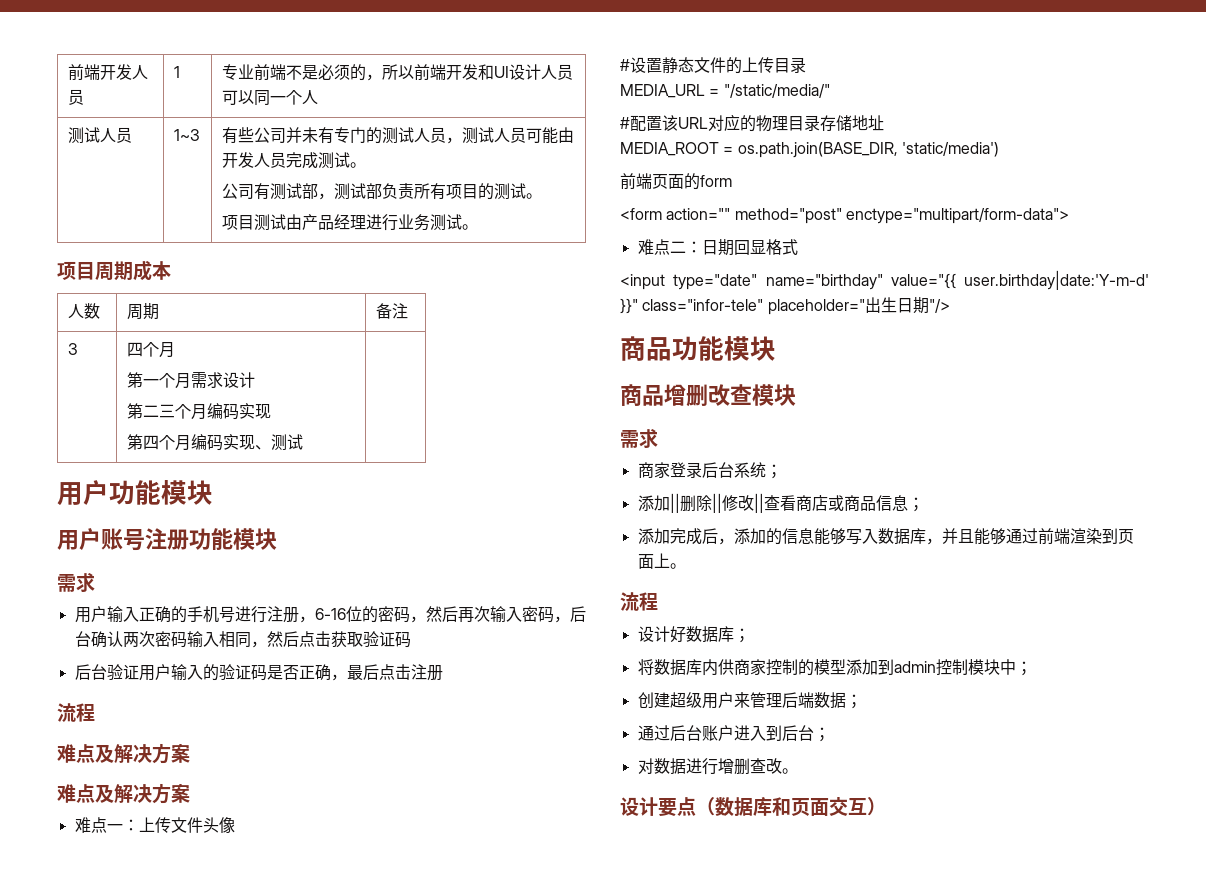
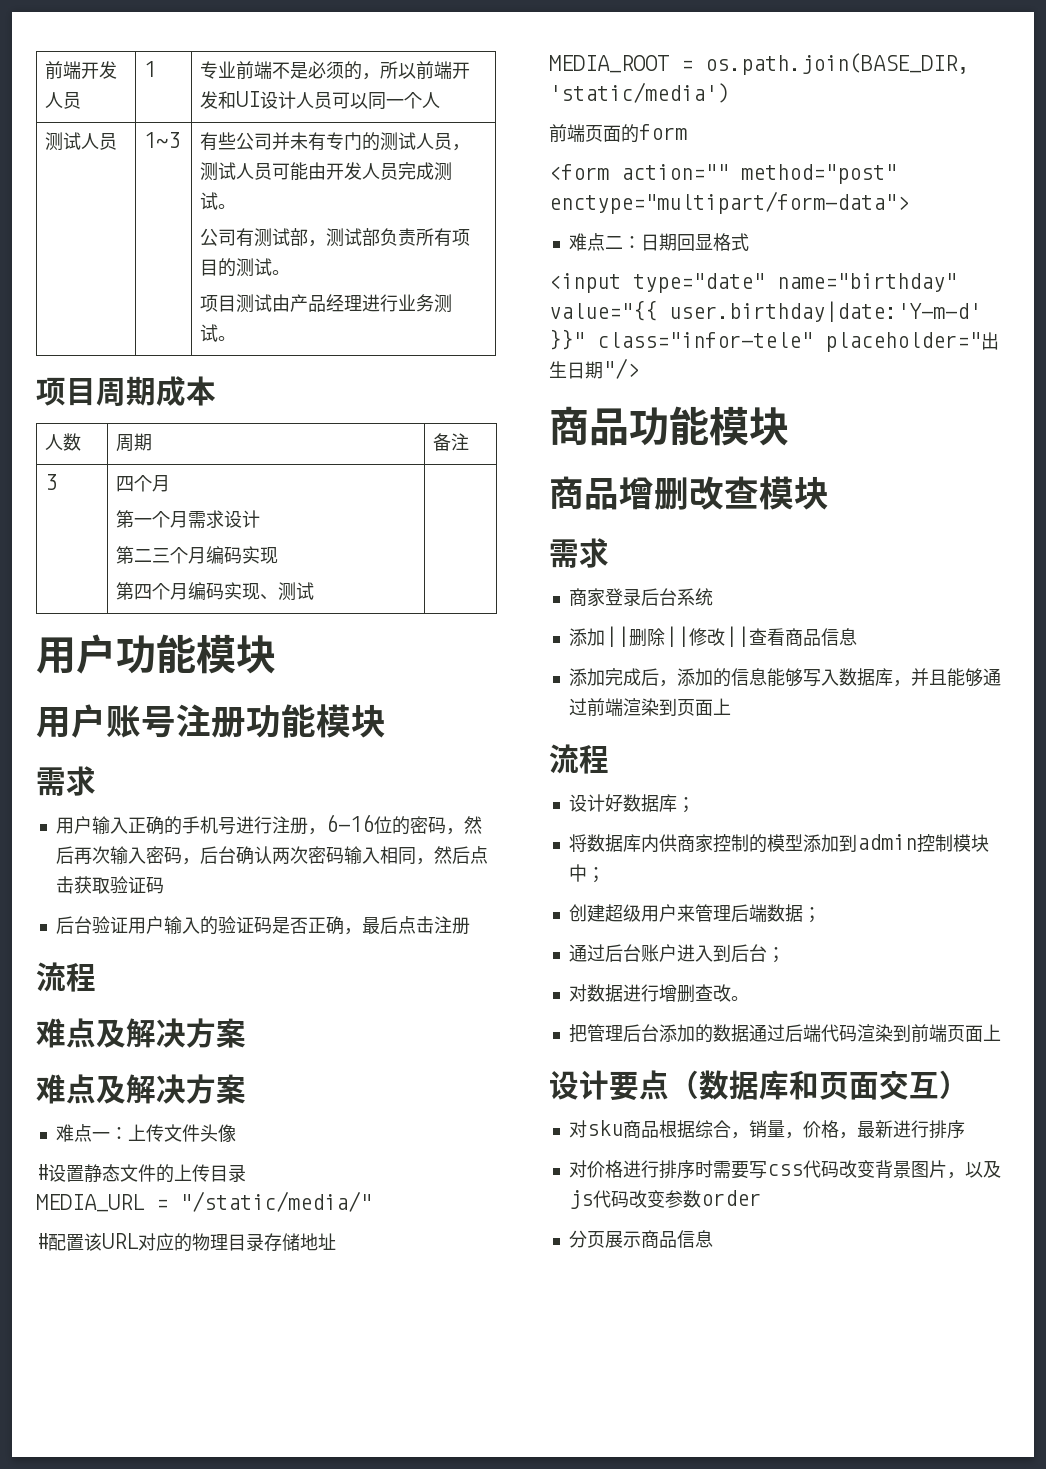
[765,464,782,479] ； -> (713, 597) none
[811,495,924,512] 店或商品信息； -> [802,628,857,646] 品信息
[669,563,686,569] 。 -> (731, 706) none
(798, 771) none -> [568,1024,1001,1043] // 把管理后台添加的数据通过后端代码渲染到前端页面上
(886, 806) none -> [568,1120,965,1139] [568,1160,1001,1179] [568,1190,761,1209] [568,1230,713,1248] // 对sku商品根据综合，销量，价格，最新进行排序 // 对价格进行排序时需要写css代码改变背景图片，以及js代码改变参数order // 分页展示商品信息

